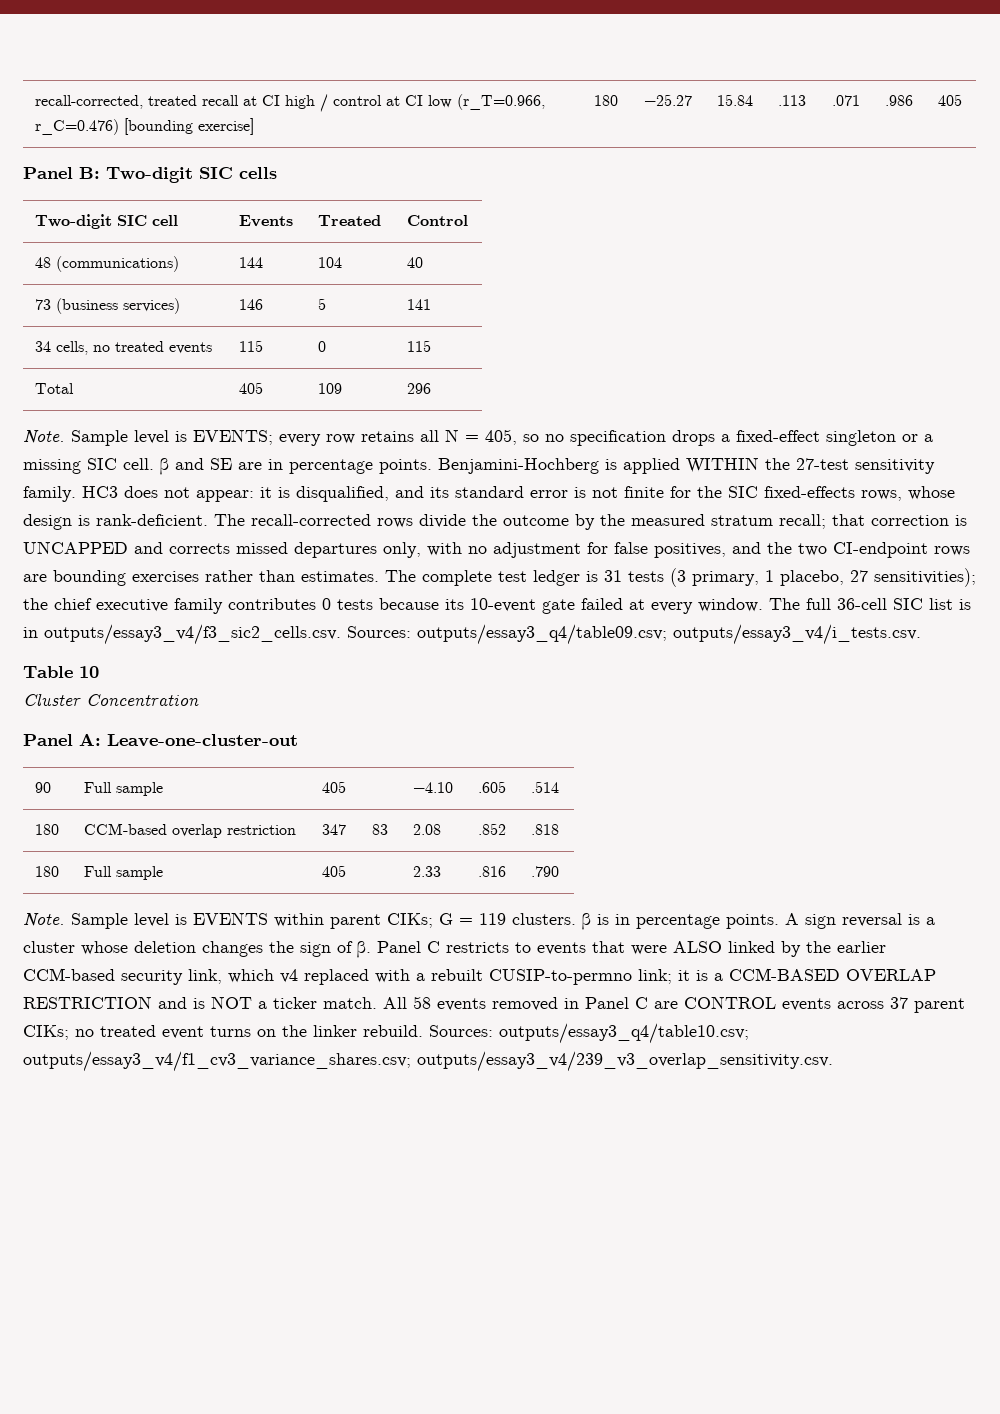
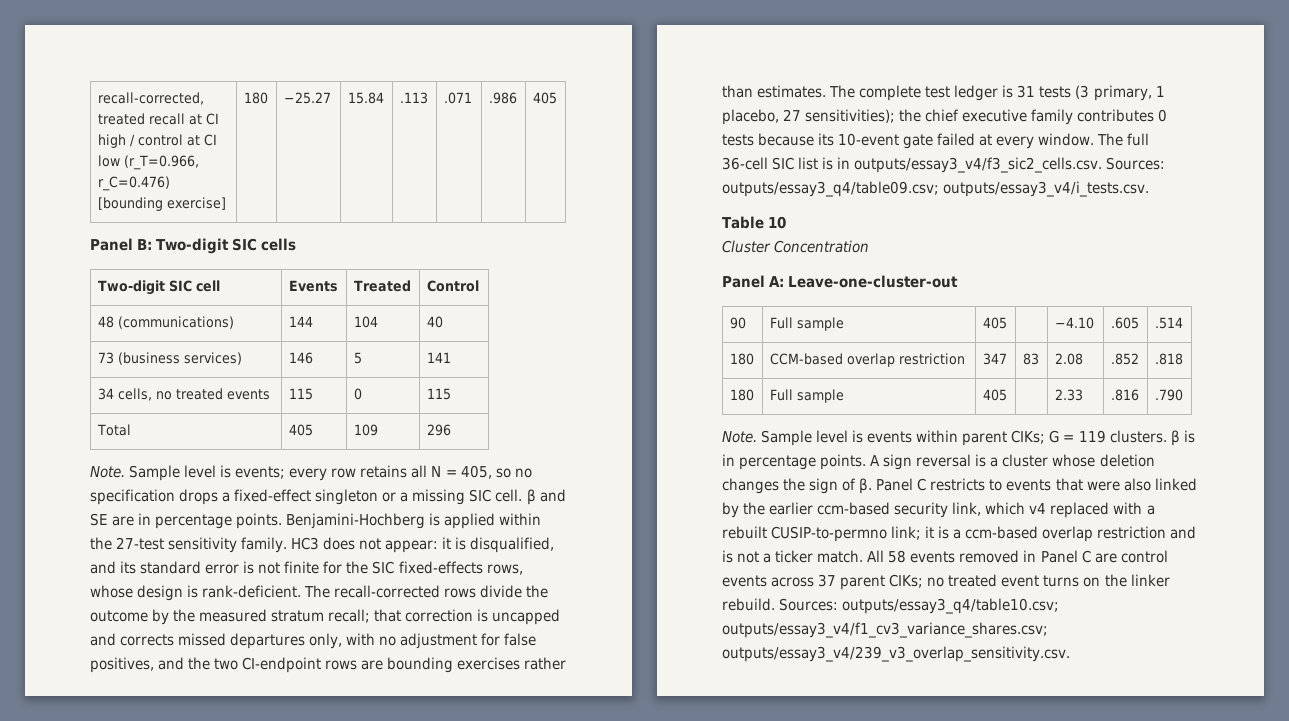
[193,429,273,445] EVENTS; -> [235,466,286,479] events;
[686,457,759,473] WITHIN -> [499,513,542,525] within
[23,541,128,554] UNCAPPED -> [492,609,561,625] uncapped
[193,912,268,925] EVENTS -> [867,431,913,443] events
[673,941,722,953] ALSO -> [1123,478,1151,491] also
[23,968,115,981] CCM-based -> [817,502,891,515] ccm-based
[729,968,936,981] [23,996,152,1009] CCM-BASED OVERLAP RESTRICTION -> [965,526,1167,542] ccm-based overlap restriction
[211,996,252,1009] NOT -> [737,551,760,563] not
[684,996,776,1009] CONTROL -> [1120,550,1168,563] control

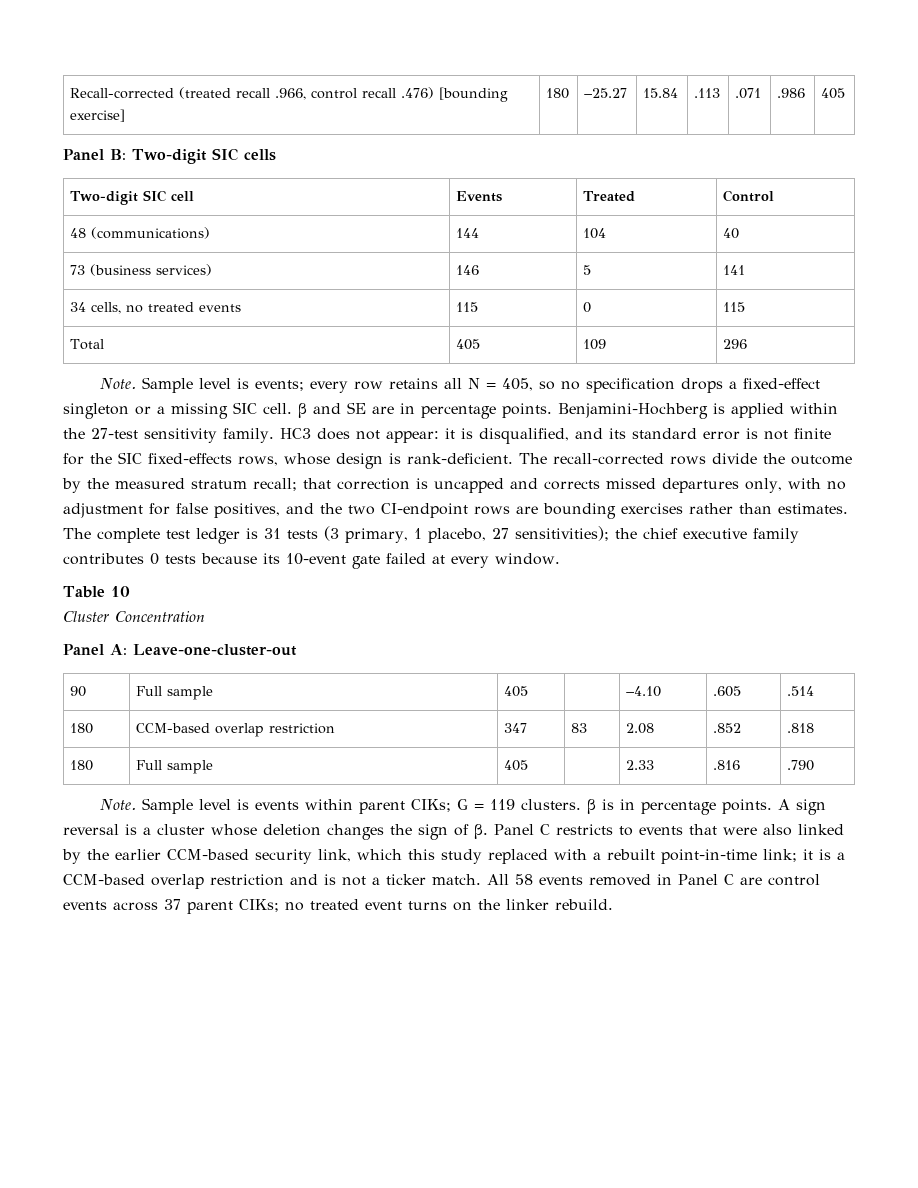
[97,92,204,105] [97,113,219,125] [97,134,217,148] [97,155,199,170] [97,176,170,191] recall-corrected, treated recall at CI high / control at CI low (r_T=0.966, r_C=0.476) -> [70,87,435,100] Recall-corrected (treated recall .966, control recall .476)
[1097,133,1150,146] [722,157,1166,173] [722,181,1150,197] The full 36-cell SIC list is in outputs/essay3_v4/f3_sic2_cells.csv. Sources: outputs/essay3_q4/table09.csv; outputs/essay3_v4/i_tests.csv. -> (560, 559) none
[817,502,891,515] ccm-based -> [167,849,249,860] CCM-based
[1029,503,1047,514] v4 -> [408,849,482,864] this study
[771,526,888,542] CUSIP-to-permno -> [661,849,757,864] point-in-time
[965,526,1039,539] ccm-based -> [63,874,145,885] CCM-based
[779,598,1060,614] [722,622,1048,638] [722,646,1070,662] Sources: outputs/essay3_q4/table10.csv; outputs/essay3_v4/f1_cv3_variance_shares.csv; outputs/essay3_v4/239_v3_overlap_sensitivity.csv. -> (613, 904) none

